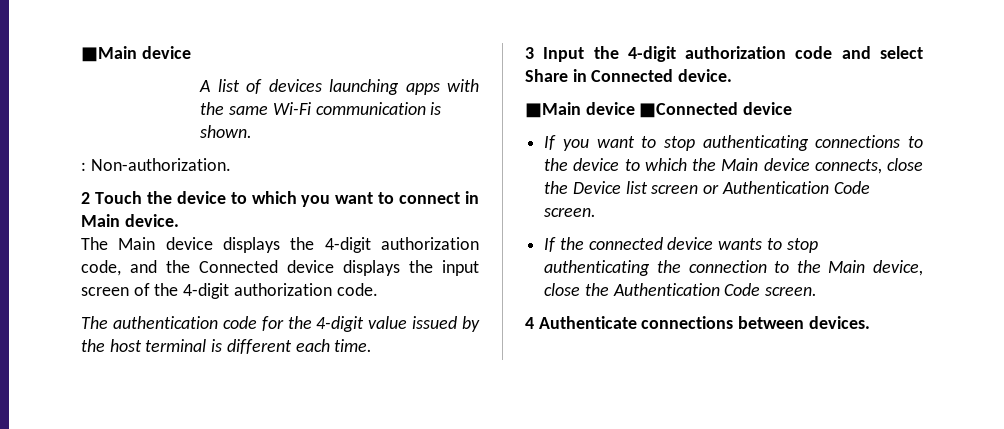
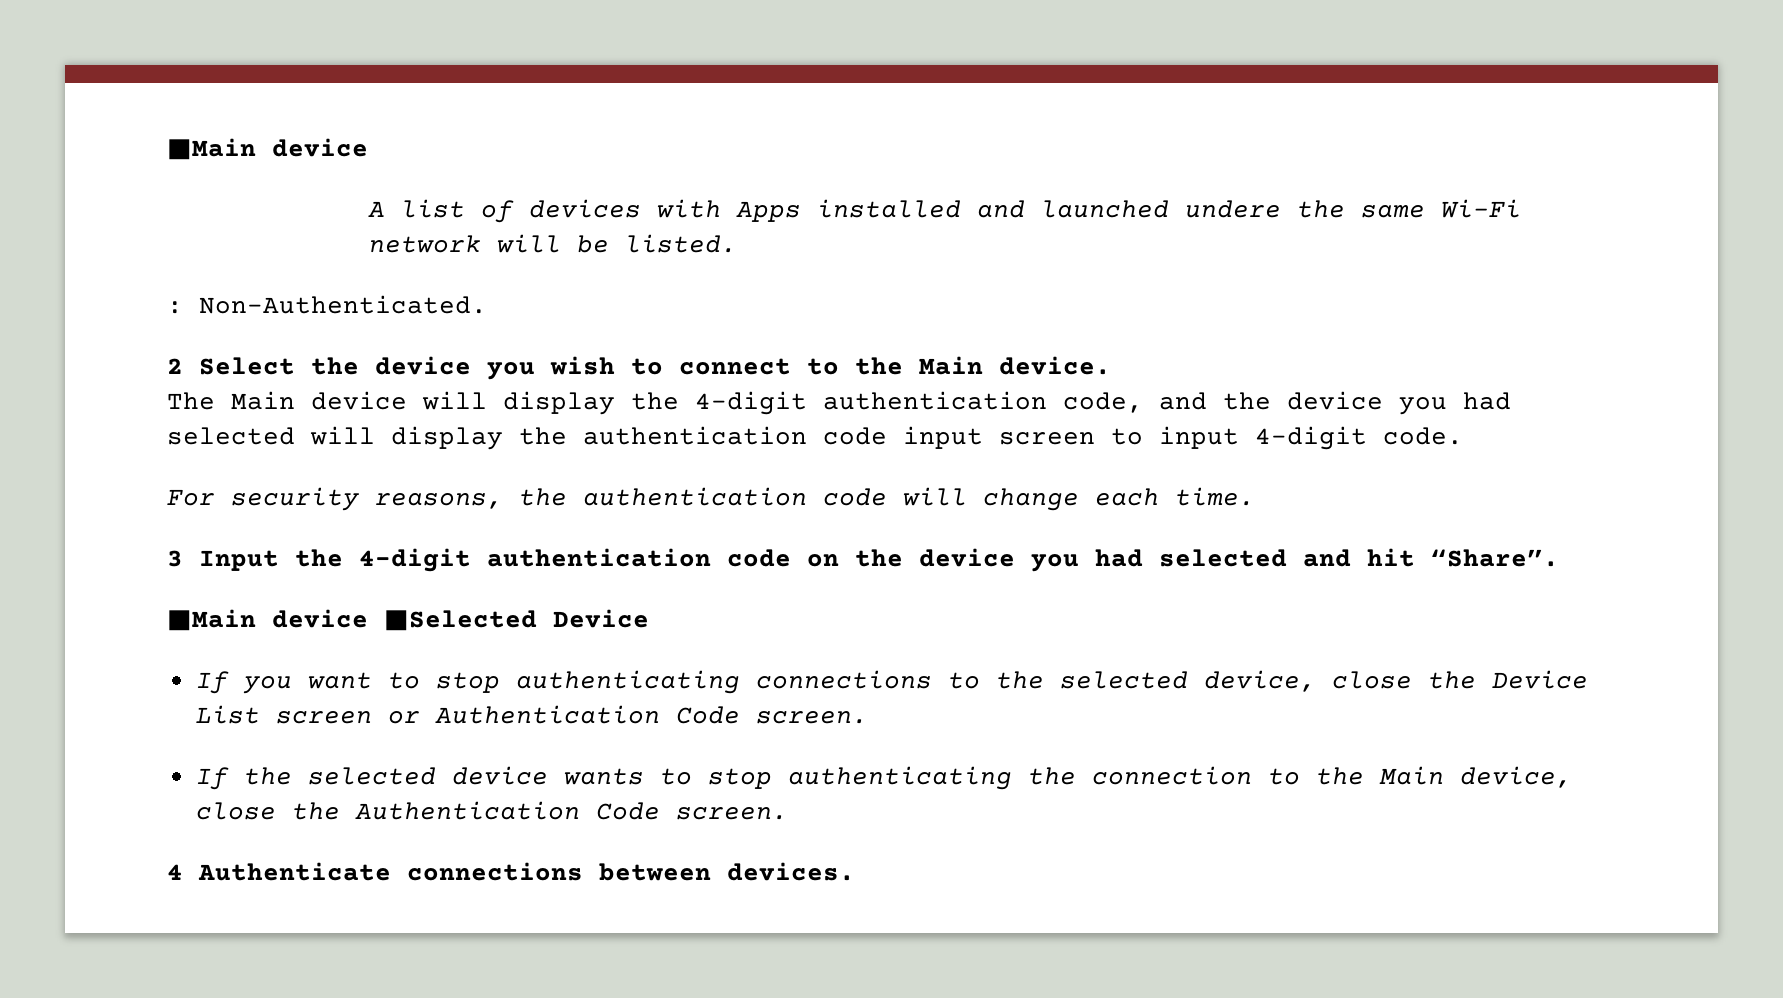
[329,79,479,95] [200,102,442,115] [200,125,253,138] launching apps with the same Wi-Fi communication is shown. -> [656,199,1521,222] [368,234,737,253] with Apps installed and launched undere the same Wi-Fi network will be listed.
[90,158,231,171] Non-authorization. -> [199,295,487,314] Non-Authenticated.
[94,191,479,207] Touch the device to which you want to connect in -> [199,356,903,380] Select the device you wish to connect to the
[223,237,479,253] displays the 4-digit authorization -> [422,391,1047,415] will display the 4-digit authentication
[199,260,479,276] [81,283,378,299] [81,316,480,332] [81,339,292,354] Connected device displays the input screen of the 4-digit authorization code. // The authentication code for the 4-digit value issued by the host terminal is different -> [1287,391,1511,415] [167,426,1463,450] [167,487,1079,511] device you had selected will display the authentication code input screen to input 4-digit code. // For security reasons, the authentication code will change
[685,46,923,59] [525,69,733,82] [525,102,793,118] authorization code and select Share in Connected device. // ■Main device ■Connected device -> [487,548,1559,572] [167,609,649,631] authentication code on the device you had selected and hit “Share”. // ■Main device ■Selected Device
[573,158,882,174] device to which the Main device connects, -> [1059,670,1316,692] selected device,
[625,181,648,194] list -> [195,705,260,724] List
[588,237,663,250] connected -> [307,767,436,785] selected

